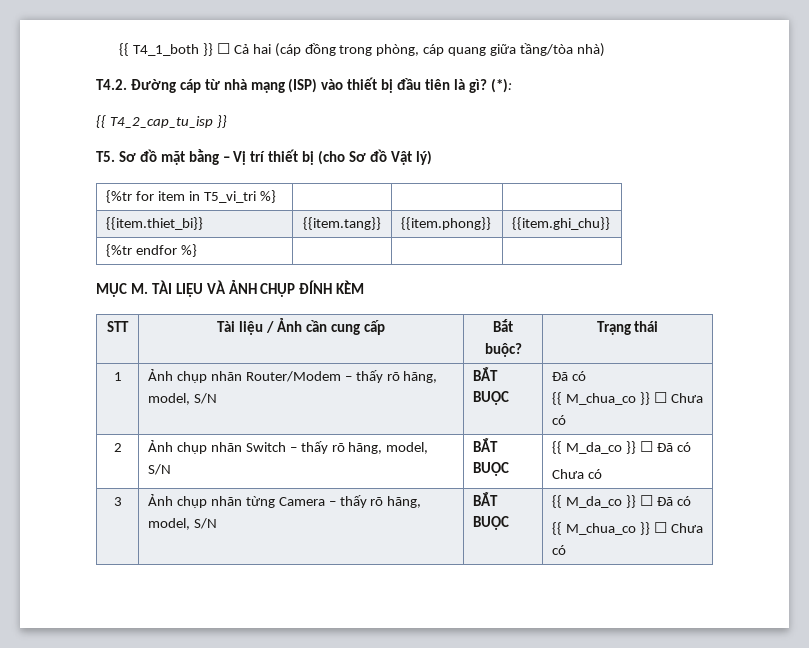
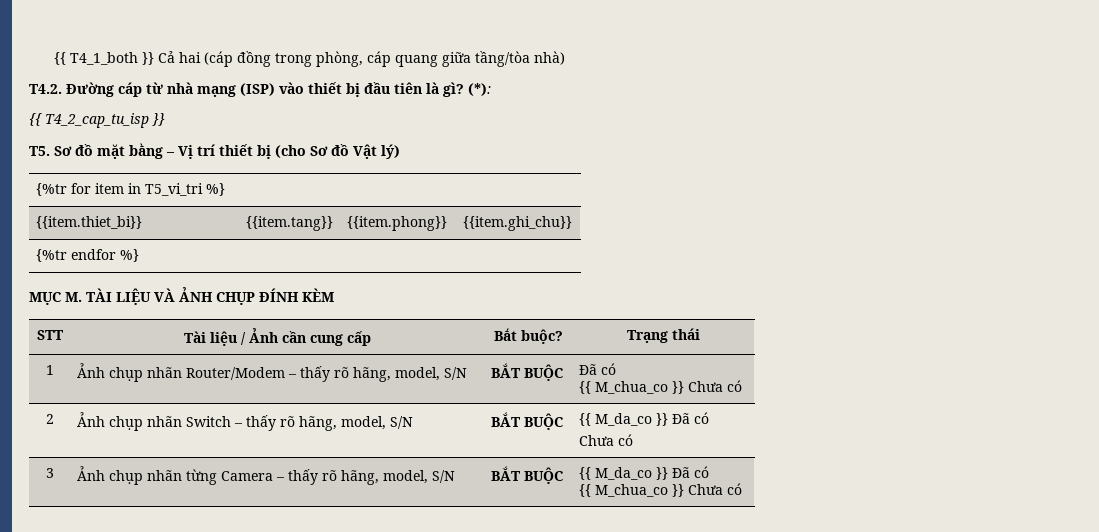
[216,43,230,54] ☐ -> (155, 58) none
[653,392,667,403] ☐ -> (685, 387) none
[639,441,653,452] ☐ -> (669, 419) none
[639,495,691,506] [552,522,667,535] ☐ Đã có // {{ M_chua_co }} ☐ -> [672,466,710,478] [579,484,685,497] Đã có // {{ M_chua_co }}

